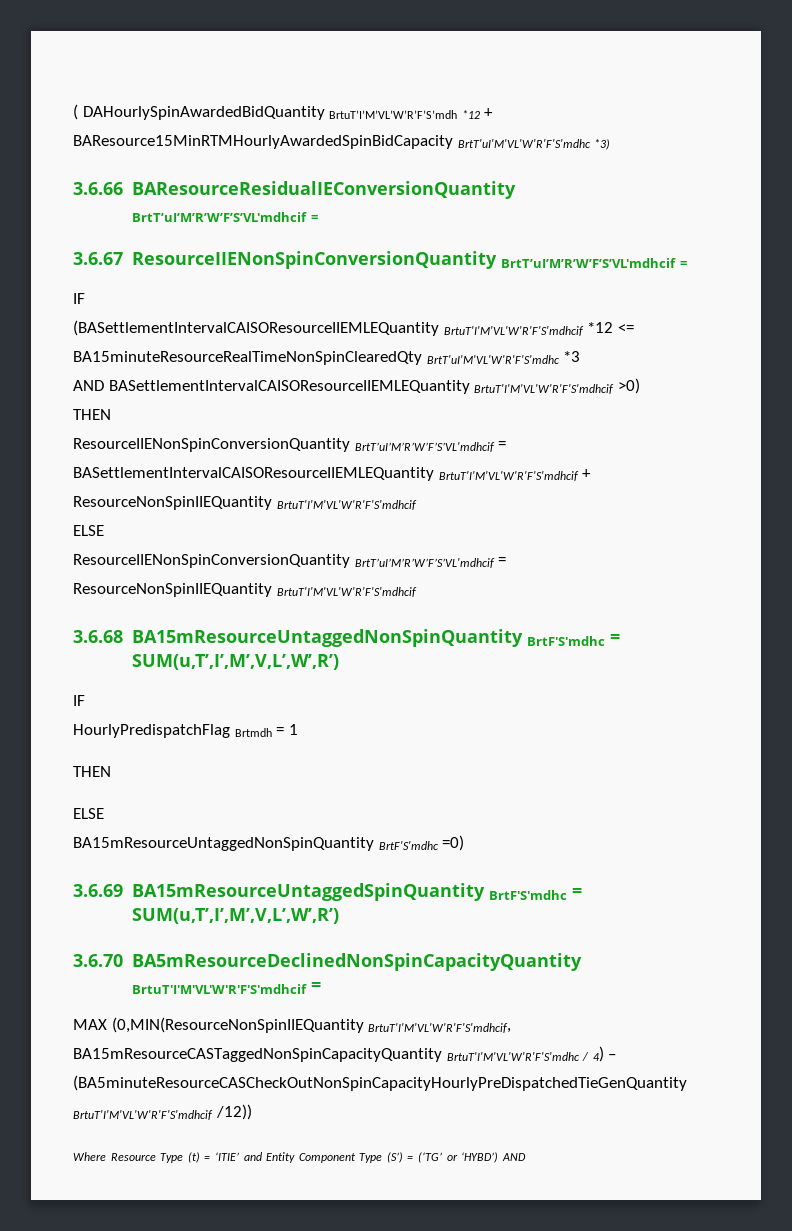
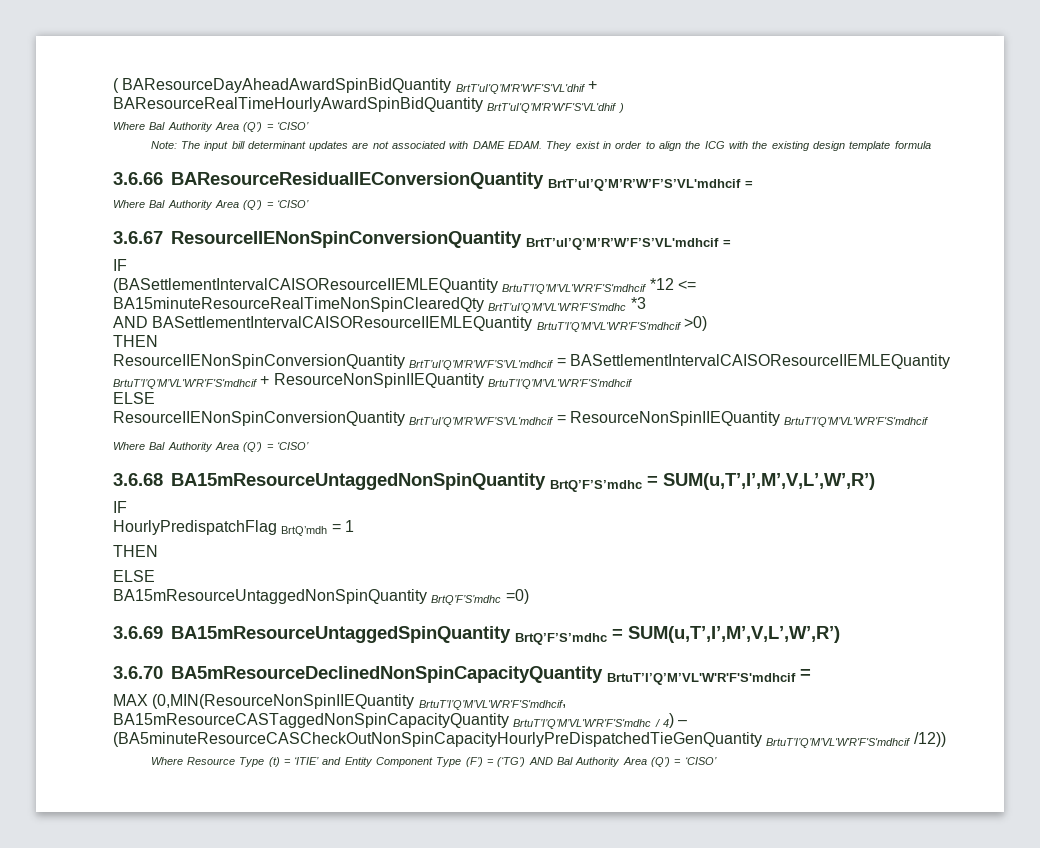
[82,106,494,120] [73,135,611,150] DAHourlySpinAwardedBidQuantity BrtuT’I’M’VL’W’R’F’S’mdh *12 + BAResource15MinRTMHourlyAwardedSpinBidCapacity BrtT'uI'M'VL'W'R'F'S'mdhc *3) -> [122,78,597,94] [113,97,624,113] [113,122,309,132] [150,141,931,151] BAResourceDayAheadAwardSpinBidQuantity BrtT'uI'Q’M'R'W'F'S'VL'dhif + BAResourceRealTimeHourlyAwardSpinBidQuantity BrtT'uI'Q’M'R'W'F'S'VL'dhif ) // Where Bal Authority Area (Q’) = ‘CISO’ // Note: The input bill determinant updates are not associated with DAME EDAM. They exist in order to align the ICG with the existing design template formula
[131,212,319,222] BrtT’uI’M’R’W’F’S’VL'mdhcif = -> [548,179,753,191] [113,200,309,210] BrtT’uI’Q’M’R’W’F’S’VL'mdhcif = // Where Bal Authority Area (Q’) = ‘CISO’
[500,258,677,268] BrtT’uI’M’R’W’F’S’VL'mdhcif -> [526,238,719,250] BrtT’uI’Q’M’R’W’F’S’VL'mdhcif
[443,326,584,336] BrtuT'I'M'VL'W'R'F'S'mdhcif -> [502,284,647,294] BrtuT’I’Q’M’VL'W'R'F'S'mdhcif
[426,355,559,364] BrtT'uI'M'VL'W'R'F'S'mdhc -> [488,303,627,313] BrtT’uI’Q’M’VL'W'R'F'S'mdhc
[474,384,615,394] BrtuT'I'M'VL'W'R'F'S'mdhcif -> [536,322,681,332] BrtuT’I’Q’M’VL'W'R'F'S'mdhcif
[354,442,495,452] BrtT’uI’M’R’W’F’S’VL'mdhcif -> [409,360,554,370] BrtT’uI’Q’M’R’W’F’S’VL'mdhcif
[438,471,579,481] BrtuT'I'M'VL'W'R'F'S'mdhcif -> [113,379,257,389] BrtuT’I’Q’M’VL'W'R'F'S'mdhcif
[276,500,417,510] BrtuT'I'M'VL'W'R'F'S'mdhcif -> [487,379,632,389] BrtuT’I’Q’M’VL'W'R'F'S'mdhcif
[354,558,495,568] BrtT’uI’M’R’W’F’S’VL'mdhcif -> [409,417,554,427] BrtT’uI’Q’M’R’W’F’S’VL'mdhcif
[276,587,417,597] BrtuT'I'M'VL'W'R'F'S'mdhcif -> [784,417,929,427] [113,442,309,452] BrtuT’I’Q’M’VL'W'R'F'S'mdhcif // Where Bal Authority Area (Q’) = ‘CISO’
[526,636,605,646] BrtF'S'mdhc -> [550,480,642,492] BrtQ’F’S’mdhc
[234,728,272,737] Brtmdh -> [281,526,328,536] BrtQ’mdh
[378,841,438,850] BrtF'S'mdhc -> [431,595,502,605] BrtQ’F’S’mdhc
[488,890,567,900] BrtF'S'mdhc -> [515,633,607,645] BrtQ’F’S’mdhc
[131,984,308,994] BrtuT'I'M'VL'W'R'F'S'mdhcif -> [607,673,796,685] BrtuT’I’Q’M’VL'W'R'F'S'mdhcif
[368,1023,512,1033] [73,1048,579,1062] BrtuT'I'M'VL'W'R'F'S'mdhcif, BA15mResourceCASTaggedNonSpinCapacityQuantity BrtuT'I'M'VL'W'R'F'S'mdhc -> [418,700,566,710] [113,713,652,729] BrtuT’I’Q’M’VL'W'R'F'S'mdhcif, BA15mResourceCASTaggedNonSpinCapacityQuantity BrtuT’I’Q’M’VL'W'R'F'S'mdhc
[73,1110,213,1120] BrtuT'I'M'VL'W'R'F'S'mdhcif -> [766,738,911,748] BrtuT’I’Q’M’VL'W'R'F'S'mdhcif
[386,1152,526,1163] (S’) = (‘TG’ or ‘HYBD’) AND -> [465,757,717,767] (F’) = (‘TG’) AND Bal Authority Area (Q’) = ‘CISO’

